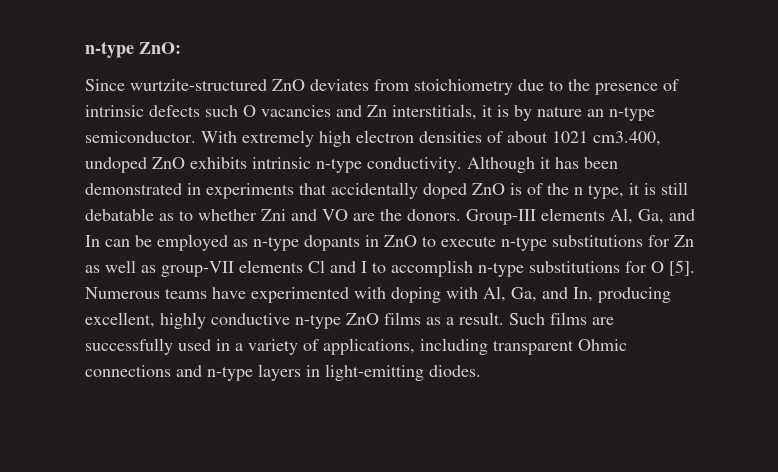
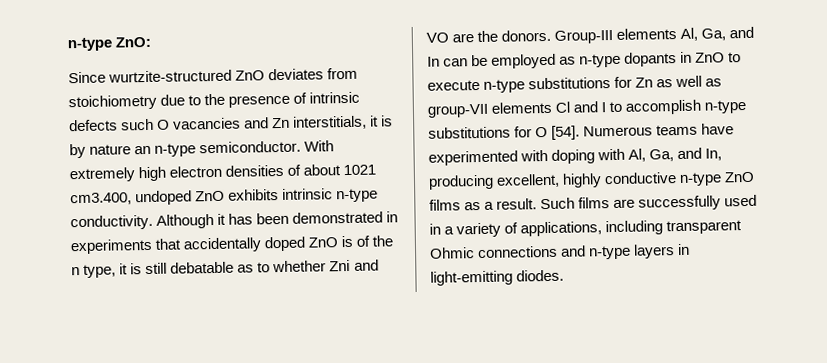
[669,260,695,276] [5]. -> [551,125,581,140] [54].

